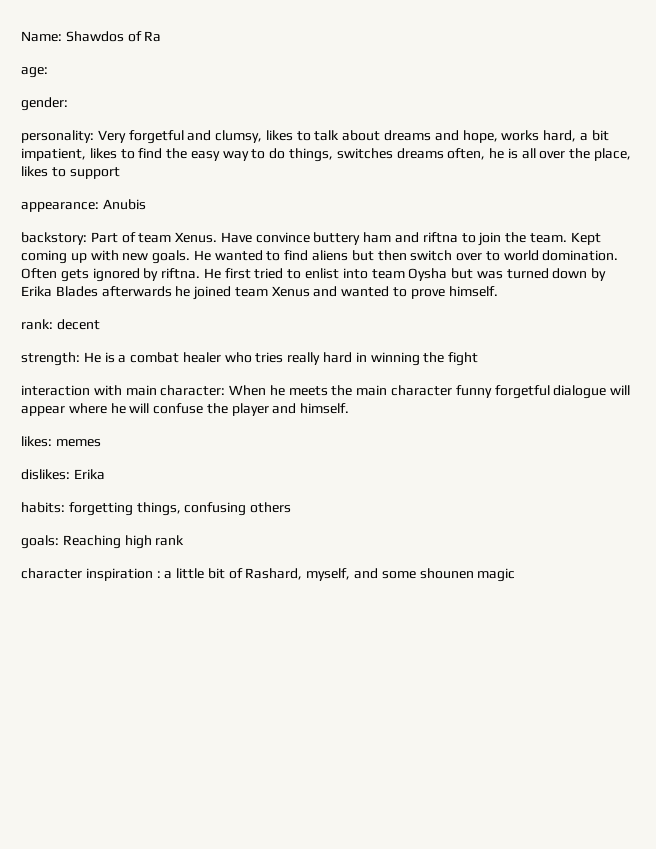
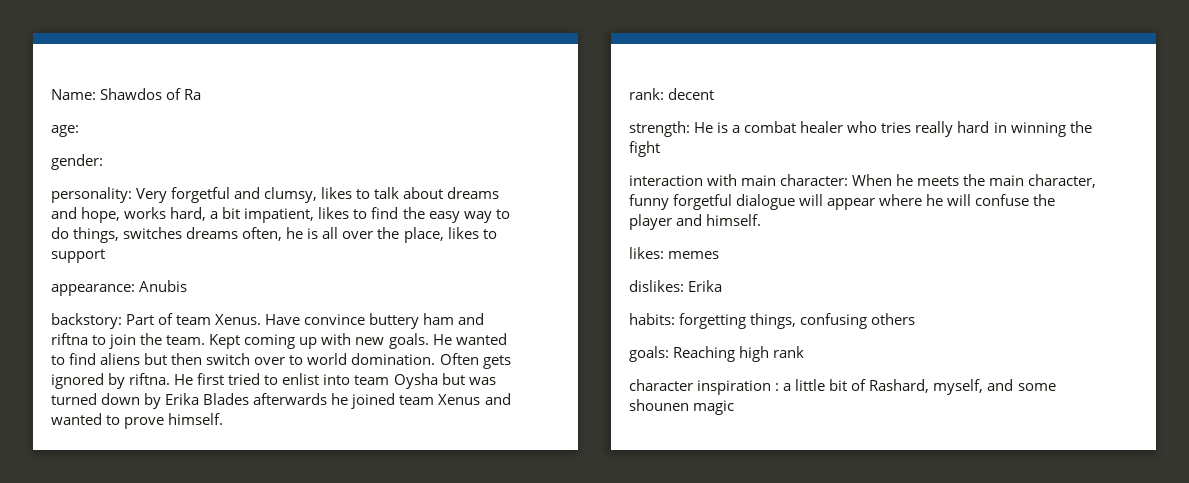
[391,385,453,396] character -> [1028,174,1097,188] character,

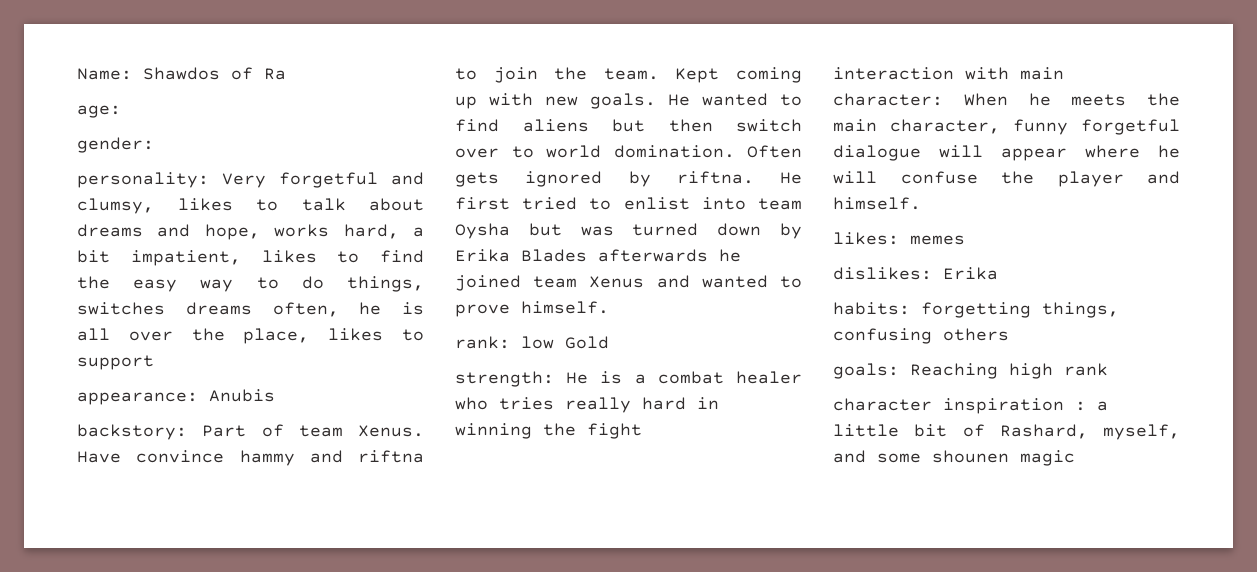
[369,313,455,329] buttery ham -> [239,450,295,466] hammy
[668,88,715,100] decent -> [521,336,609,349] low Gold

